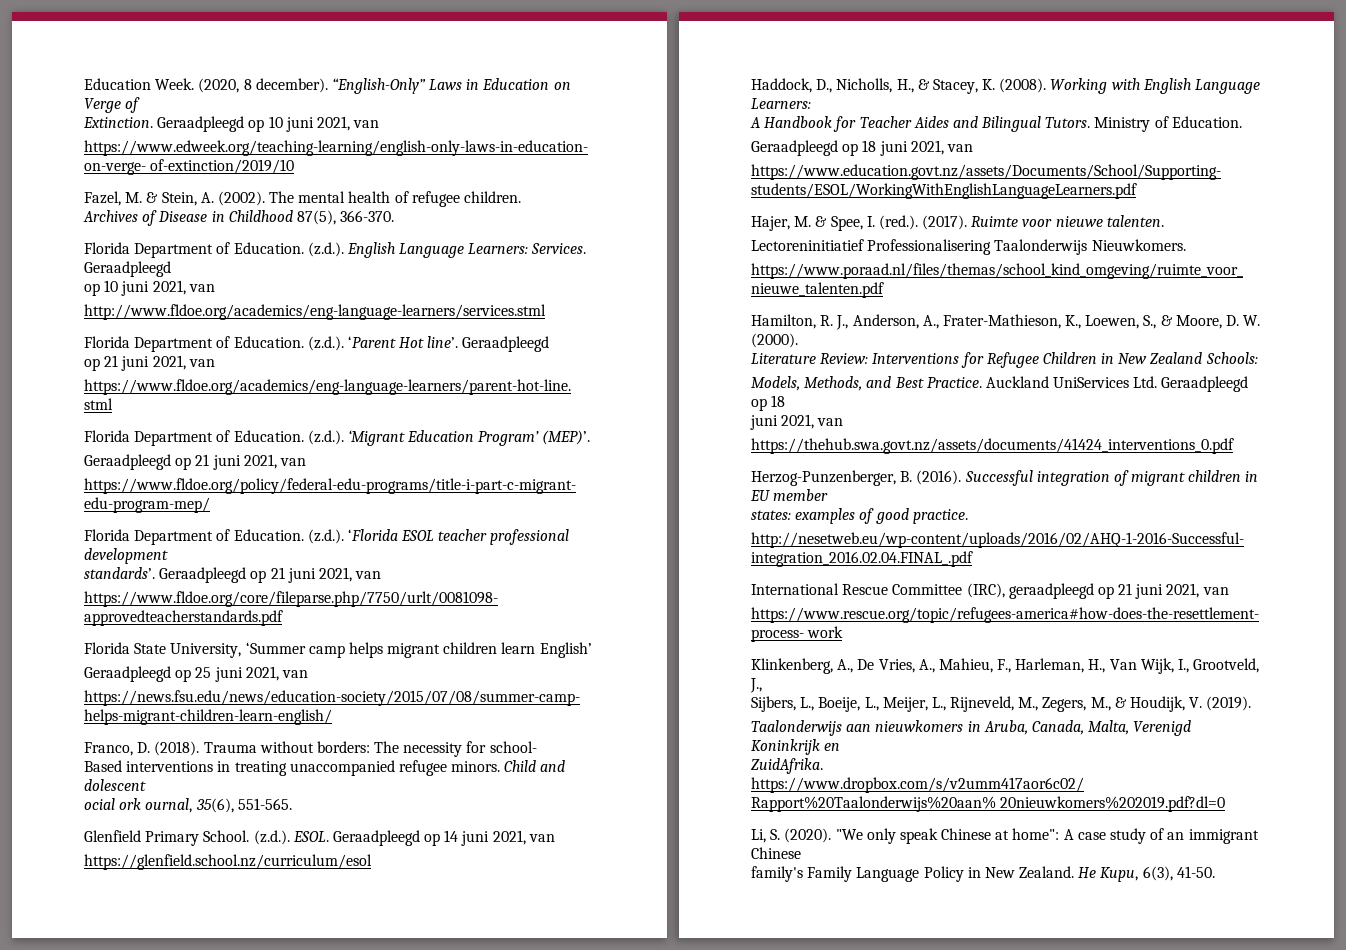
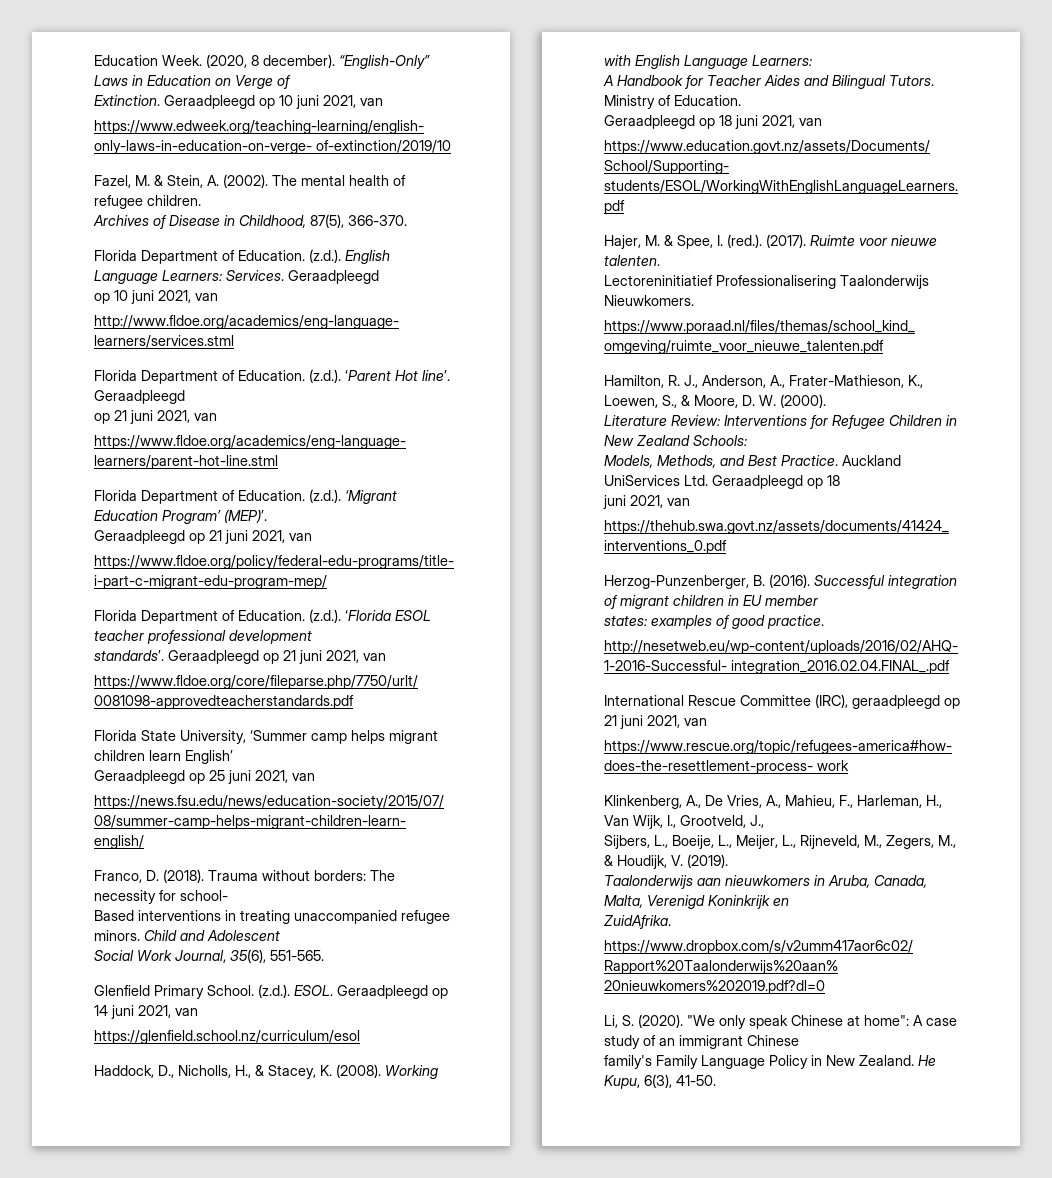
[228,210,293,222] Childhood -> [239,215,306,228] Childhood,
[84,779,146,791] [84,798,193,813] dolescent // ocial ork ournal, -> [207,930,280,941] [94,950,226,963] Adolescent // Social Work Journal,

